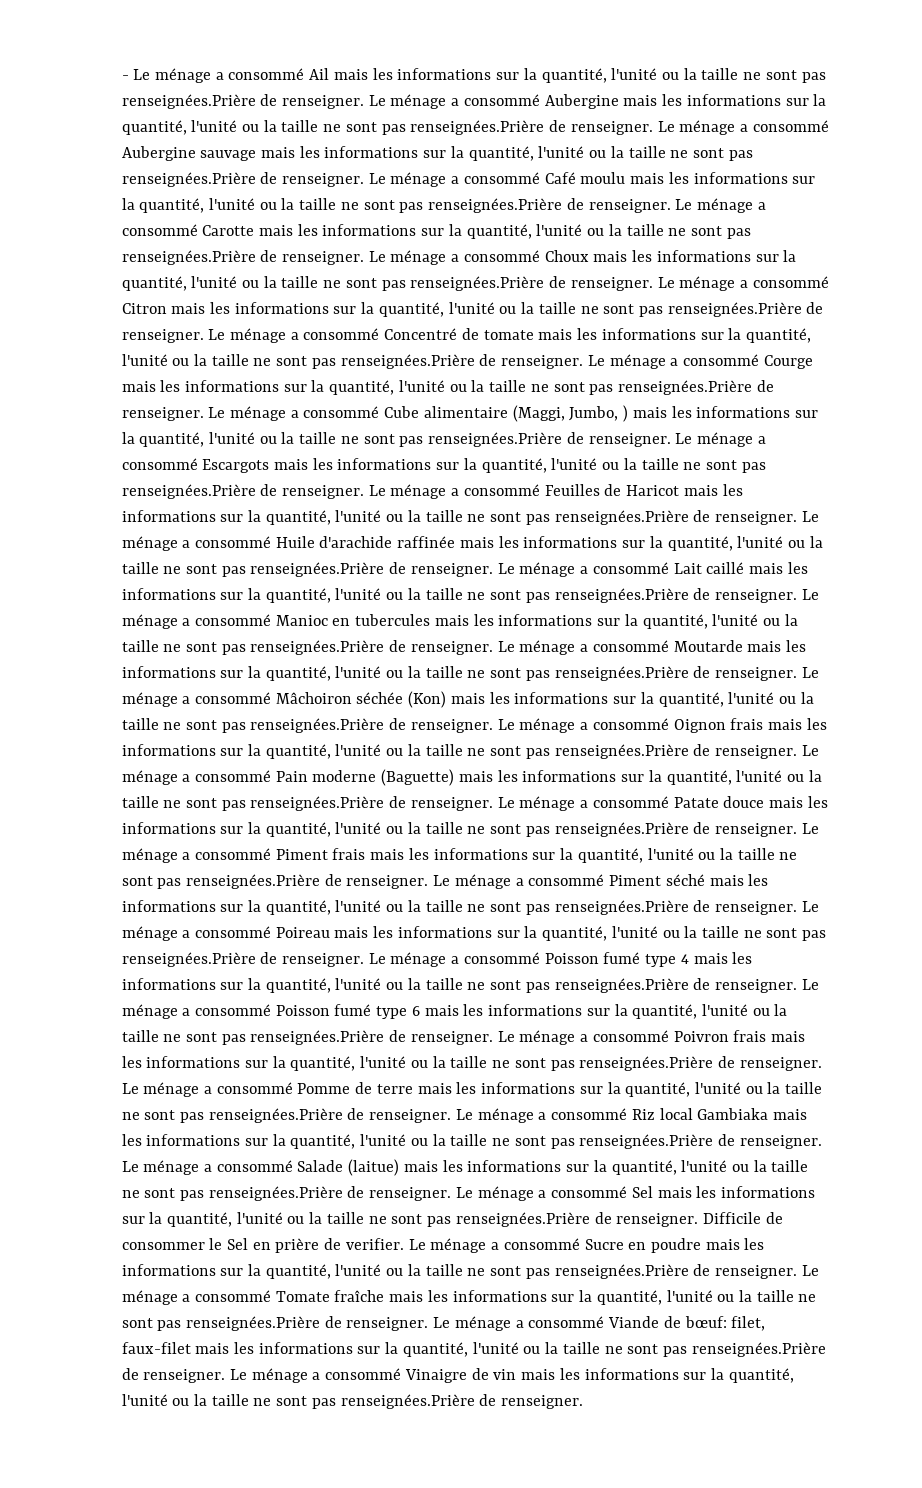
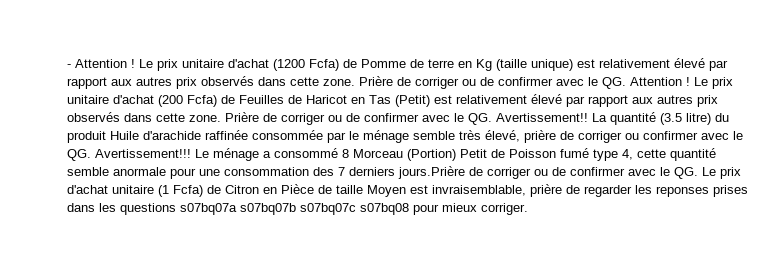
[133,68,826,83] [121,94,827,109] [121,120,829,135] [121,146,753,161] [121,172,816,187] [121,198,766,213] [121,224,751,239] [121,250,797,265] [121,276,829,291] [121,302,824,317] [121,328,811,343] [121,354,813,369] [121,380,774,395] [121,405,818,422] [121,432,766,447] [121,458,766,473] [121,484,743,499] [121,510,819,525] [121,536,823,551] [121,562,808,577] [121,588,819,603] [121,614,798,629] [121,640,806,655] [121,666,819,681] [121,691,814,708] [121,718,827,733] [121,744,819,759] [121,769,822,786] [121,796,828,811] [121,822,819,837] [121,848,798,863] [121,874,769,889] [121,900,819,915] [121,926,827,941] [121,952,753,967] [121,978,819,993] [121,1004,788,1019] [121,1030,805,1045] [121,1056,822,1071] [121,1082,823,1097] [121,1108,807,1123] [121,1134,822,1149] [121,1159,809,1176] [121,1186,815,1201] [121,1212,783,1227] [121,1238,765,1253] [121,1264,819,1279] [121,1290,817,1305] [121,1316,766,1331] [121,1342,826,1357] [121,1368,794,1383] [121,1394,584,1409] Le ménage a consommé Ail mais les informations sur la quantité, l'unité ou la taille ne sont pas renseignées.Prière de renseigner. Le ménage a consommé Aubergine mais les informations sur la quantité, l'unité ou la taille ne sont pas renseignées.Prière de renseigner. Le ménage a consommé Aubergine sauvage mais les informations sur la quantité, l'unité ou la taille ne sont pas renseignées.Prière de renseigner. Le ménage a consommé Café moulu mais les informations sur la quantité, l'unité ou la taille ne sont pas renseignées.Prière de renseigner. Le ménage a consommé Carotte mais les informations sur la quantité, l'unité ou la taille ne sont pas renseignées.Prière de renseigner. Le ménage a consommé Choux mais les informations sur la quantité, l'unité ou la taille ne sont pas renseignées.Prière de renseigner. Le ménage a consommé Citron mais les informations sur la quantité, l'unité ou la taille ne sont pas renseignées.Prière de renseigner. Le ménage a consommé Concentré de tomate mais les informations sur la quantité, l'unité ou la taille ne sont pas renseignées.Prière de renseigner. Le ménage a consommé Courge mais les informations sur la quantité, l'unité ou la taille ne sont pas renseignées.Prière de renseigner. Le ménage a consommé Cube alimentaire (Maggi, Jumbo, ) mais les informations sur la quantité, l'unité ou la taille ne sont pas renseignées.Prière de renseigner. Le ménage a consommé Escargots mais les informations sur la quantité, l'unité ou la taille ne sont pas renseignées.Prière de renseigner. Le ménage a consommé Feuilles de Haricot mais les informations sur la quantité, l'unité ou la taille ne sont pas renseignées.Prière de renseigner. Le ménage a consommé Huile d'arachide raffinée mais les informations sur la quantité, l'unité ou la taille ne sont pas renseignées.Prière de renseigner. Le ménage a consommé Lait caillé mais les informations sur la quantité, l'unité ou la taille ne sont pas renseignées.Prière de renseigner. Le ménage a consommé Manioc en tubercules mais les informations sur la quantité, l'unité ou la taille ne sont pas renseignées.Prière de renseigner. Le ménage a consommé Moutarde mais les informations sur la quantité, l'unité ou la taille ne sont pas renseignées.Prière de renseigner. Le ménage a consommé Mâchoiron séchée (Kon) mais les informations sur la quantité, l'unité ou la taille ne sont pas renseignées.Prière de renseigner. Le ménage a consommé Oignon frais mais les informations sur la quantité, l'unité ou la taille ne sont pas renseignées.Prière de renseigner. Le ménage a consommé Pain moderne (Baguette) mais les informations sur la quantité, l'unité ou la taille ne sont pas renseignées.Prière de renseigner. Le ménage a consommé Patate douce mais les informations sur la quantité, l'unité ou la taille ne sont pas renseignées.Prière de renseigner. Le ménage a consommé Piment frais mais les informations sur la quantité, l'unité ou la taille ne sont pas renseignées.Prière de renseigner. Le ménage a consommé Piment séché mais les informations sur la quantité, l'unité ou la taille ne sont pas renseignées.Prière de renseigner. Le ménage a consommé Poireau mais les informations sur la quantité, l'unité ou la taille ne sont pas renseignées.Prière de renseigner. Le ménage a consommé Poisson fumé type 4 mais les informations sur la quantité, l'unité ou la taille ne sont pas renseignées.Prière de renseigner. Le ménage a consommé Poisson fumé type 6 mais les informations sur la quantité, l'unité ou la taille ne sont pas renseignées.Prière de renseigner. Le ménage a consommé Poivron frais mais les informations sur la quantité, l'unité ou la taille ne sont pas renseignées.Prière de renseigner. Le ménage a consommé Pomme de terre mais les informations sur la quantité, l'unité ou la taille ne sont pas renseignées.Prière de renseigner. Le ménage a consommé Riz local Gambiaka mais les informations sur la quantité, l'unité ou la taille ne sont pas renseignées.Prière de renseigner. Le ménage a consommé Salade (laitue) mais les informations sur la quantité, l'unité ou la taille ne sont pas renseignées.Prière de renseigner. Le ménage a consommé Sel mais les informations sur la quantité, l'unité ou la taille ne sont pas renseignées.Prière de renseigner. Difficile de consommer le Sel en prière de verifier. Le ménage a consommé Sucre en poudre mais les informations sur la quantité, l'unité ou la taille ne sont pas renseignées.Prière de renseigner. Le ménage a consommé Tomate fraîche mais les informations sur la quantité, l'unité ou la taille ne sont pas renseignées.Prière de renseigner. Le ménage a consommé Viande de bœuf: filet, faux-filet mais les informations sur la quantité, l'unité ou la taille ne sont pas renseignées.Prière de renseigner. Le ménage a consommé Vinaigre de vin mais les informations sur la quantité, l'unité ou la taille ne sont pas renseignées.Prière de renseigner. -> [74,58,728,71] [66,76,733,89] [66,94,718,107] [66,112,729,125] [66,130,743,143] [66,148,716,161] [66,166,741,179] [66,184,748,197] [66,203,528,215] Attention ! Le prix unitaire d'achat (1200 Fcfa) de Pomme de terre en Kg (taille unique) est relativement élevé par rapport aux autres prix observés dans cette zone. Prière de corriger ou de confirmer avec le QG. Attention ! Le prix unitaire d'achat (200 Fcfa) de Feuilles de Haricot en Tas (Petit) est relativement élevé par rapport aux autres prix observés dans cette zone. Prière de corriger ou de confirmer avec le QG. Avertissement!! La quantité (3.5 litre) du produit Huile d'arachide raffinée consommée par le ménage semble très élevé, prière de corriger ou confirmer avec le QG. Avertissement!!! Le ménage a consommé 8 Morceau (Portion) Petit de Poisson fumé type 4, cette quantité semble anormale pour une consommation des 7 derniers jours.Prière de corriger ou de confirmer avec le QG. Le prix d'achat unitaire (1 Fcfa) de Citron en Pièce de taille Moyen est invraisemblable, prière de regarder les reponses prises dans les questions s07bq07a s07bq07b s07bq07c s07bq08 pour mieux corriger.

